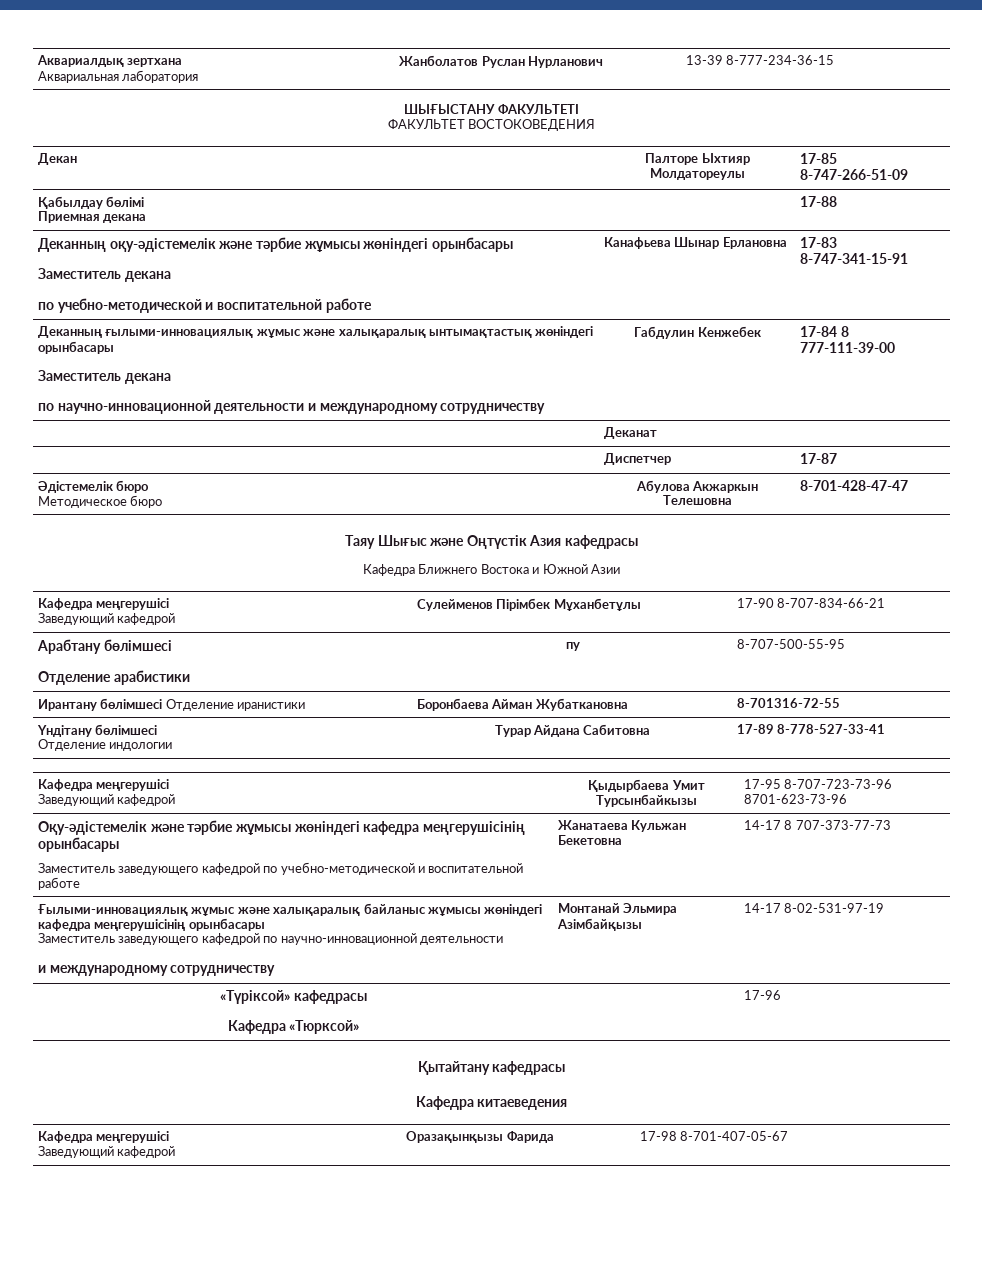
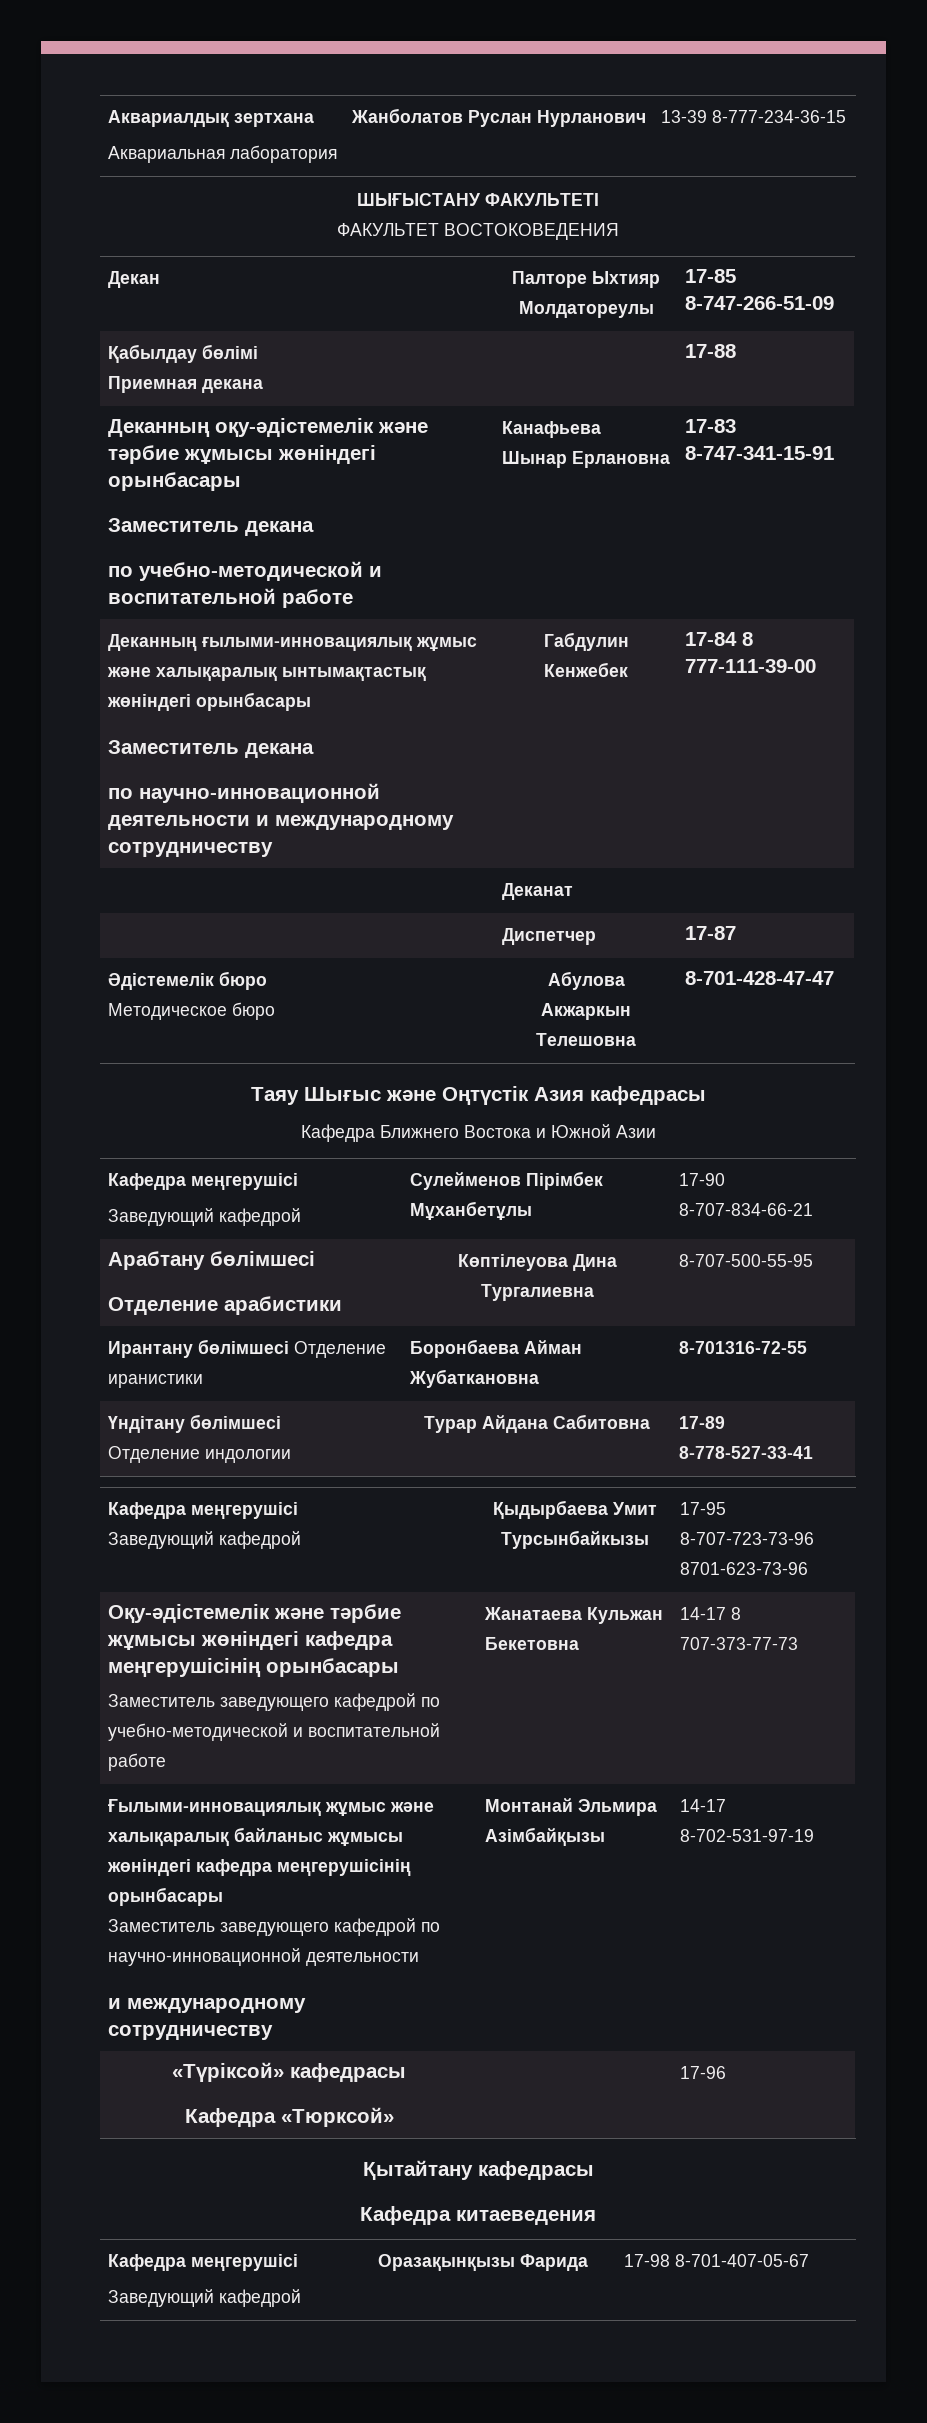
[565,642,580,651] пу -> [457,1254,617,1271] [480,1284,594,1301] Көптілеуова Дина Тургалиевна
[784,903,885,913] 8-02-531-97-19 -> [679,1829,814,1842] 8-702-531-97-19

